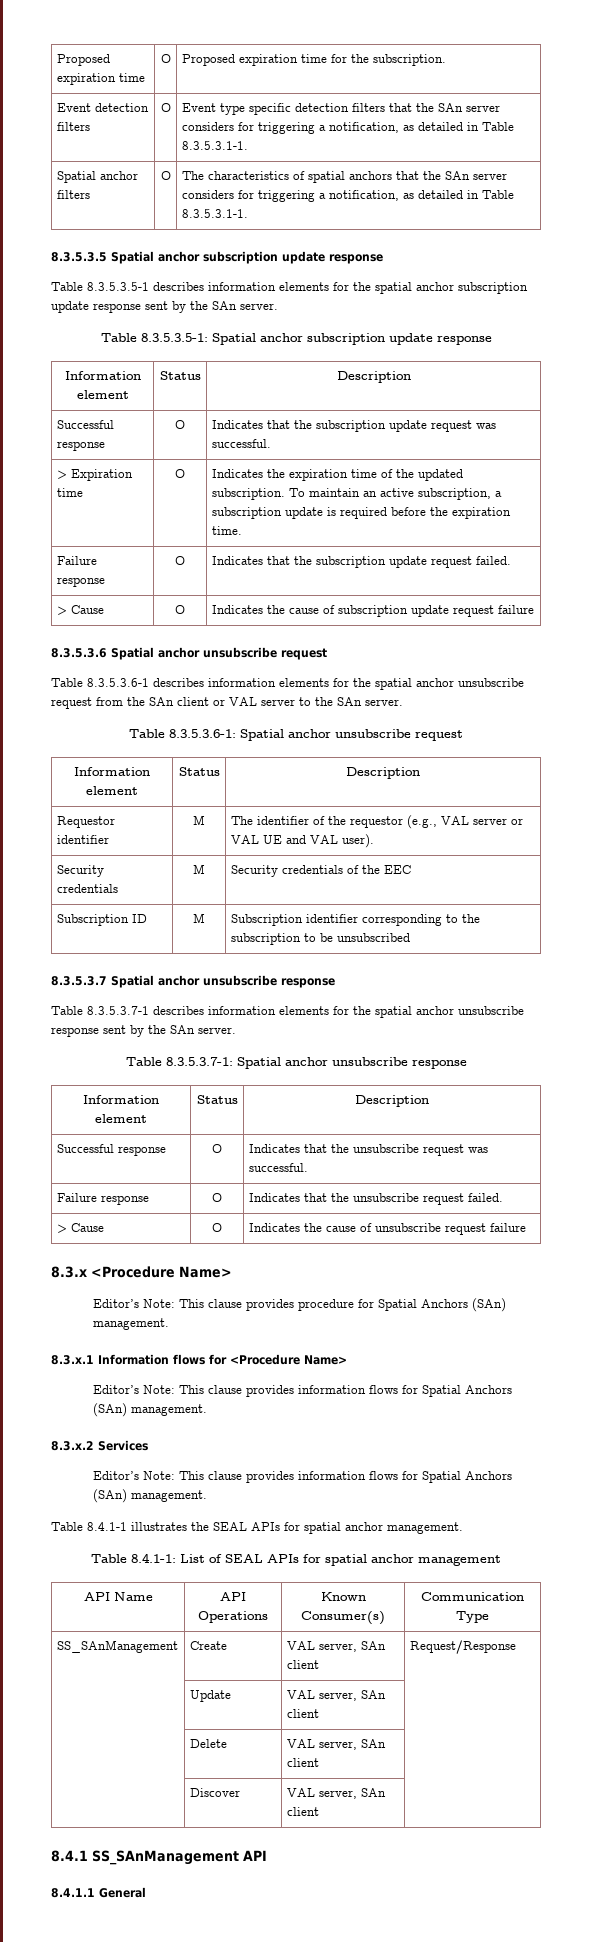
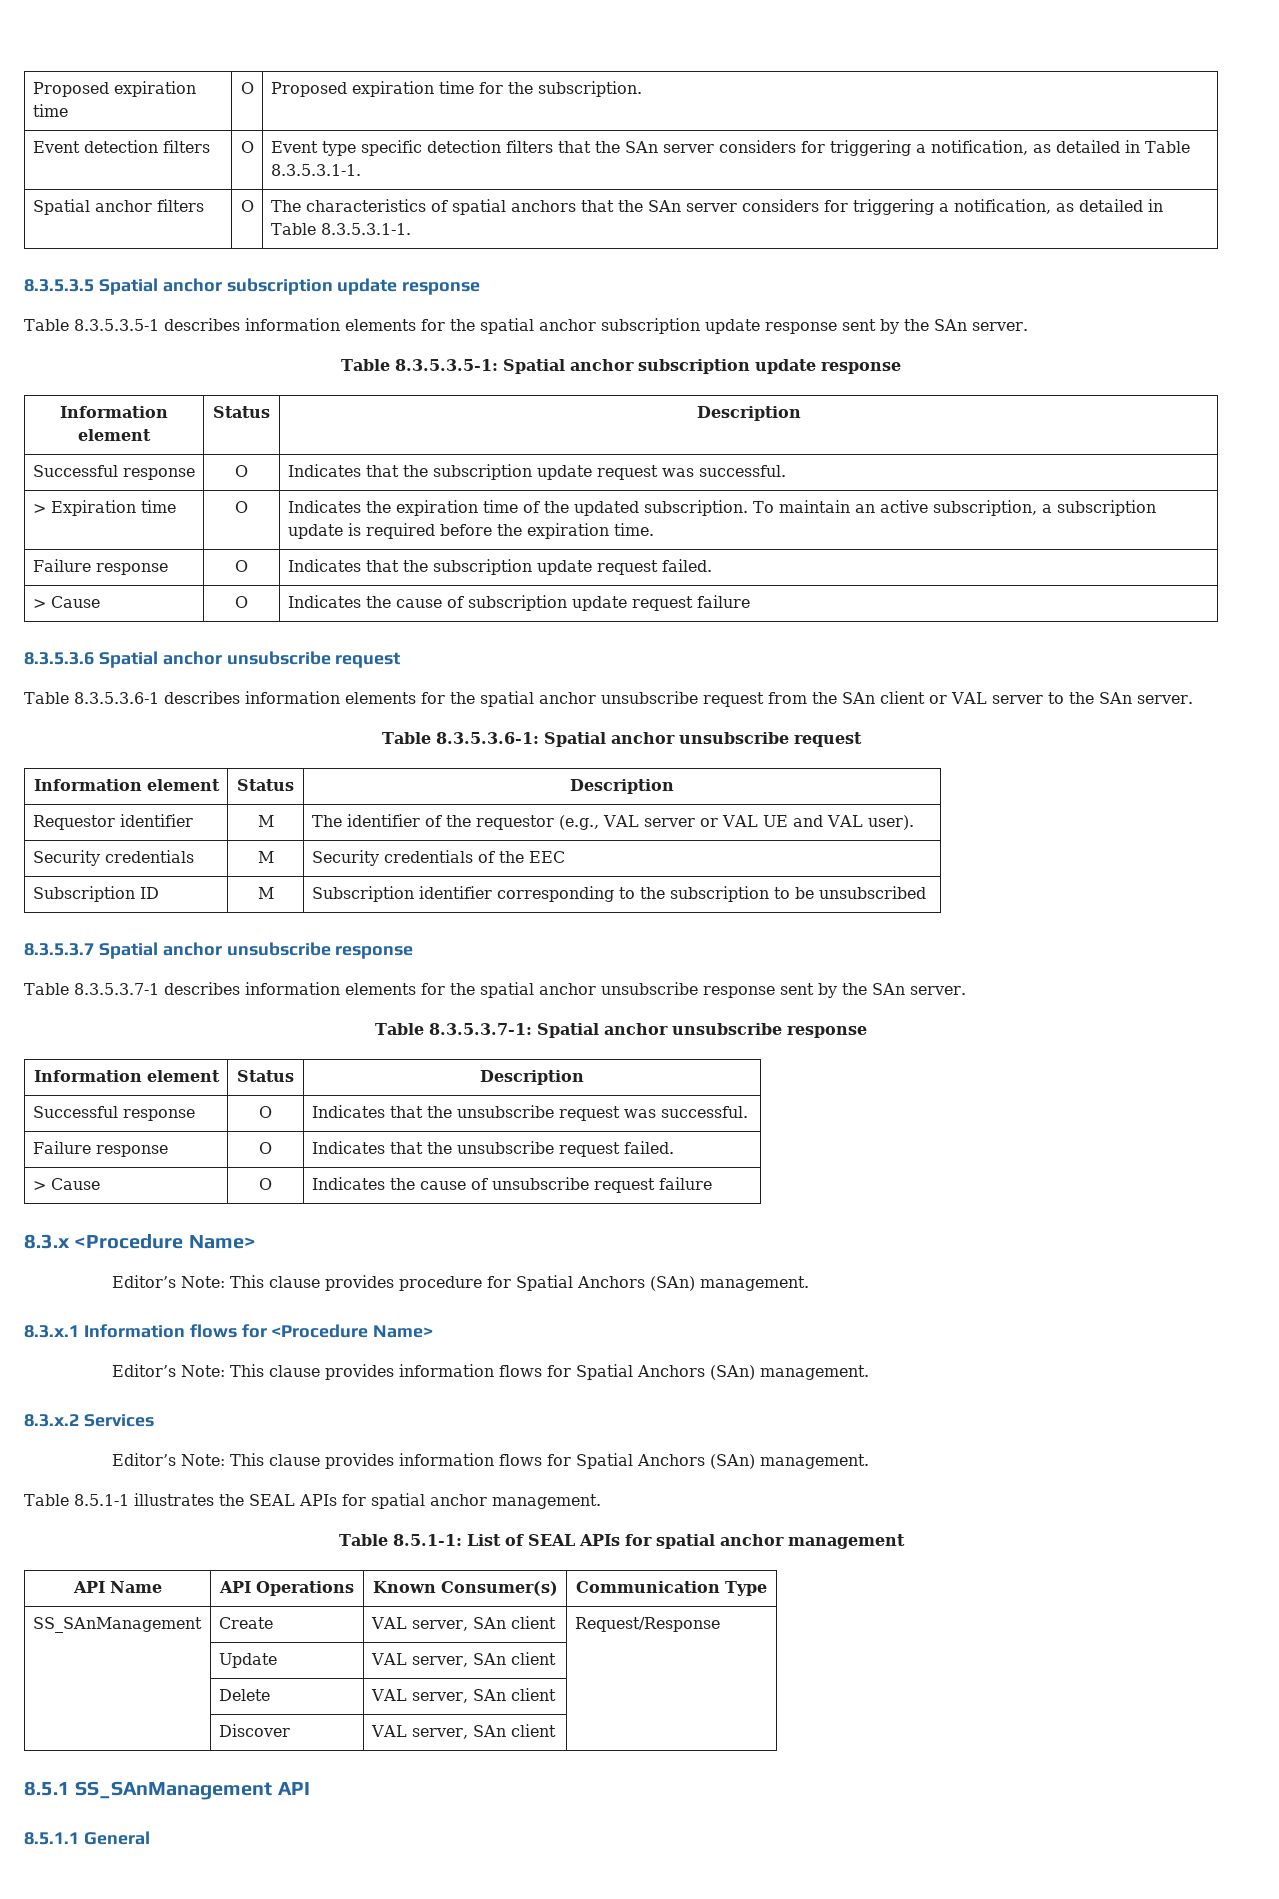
[87,1522,127,1531] 8.4.1-1 -> [73,1494,129,1506] 8.5.1-1
[131,1553,176,1563] 8.4.1-1: -> [392,1534,462,1546] 8.5.1-1:
[51,1850,88,1862] 8.4.1 -> [24,1781,70,1796] 8.5.1
[51,1888,95,1898] 8.4.1.1 -> [24,1832,79,1845] 8.5.1.1

